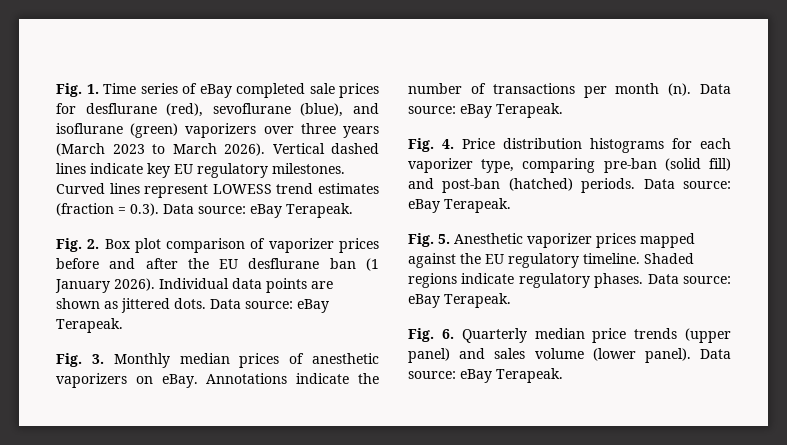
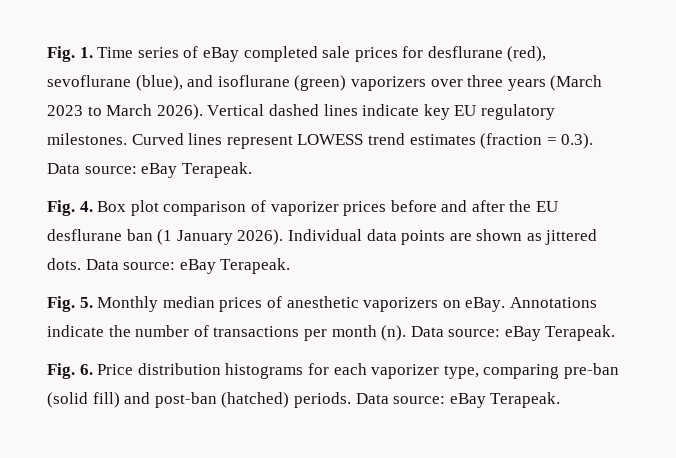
[87,239,100,249] 2. -> [79,201,93,212] 4.
[91,354,104,364] 3. -> [79,297,93,308] 5.
[442,139,454,149] 4. -> [79,364,93,375] 6.
[408,233,695,248] [408,253,694,268] [408,273,731,288] [408,293,511,308] [408,328,731,343] [408,348,731,363] [408,368,563,383] // Fig. 5. Anesthetic vaporizer prices mapped against the EU regulatory timeline. Shaded regions indicate regulatory phases. Data source: eBay Terapeak. // Fig. 6. Quarterly median price trends (upper panel) and sales volume (lower panel). Data source: eBay Terapeak. -> (561, 400) none

